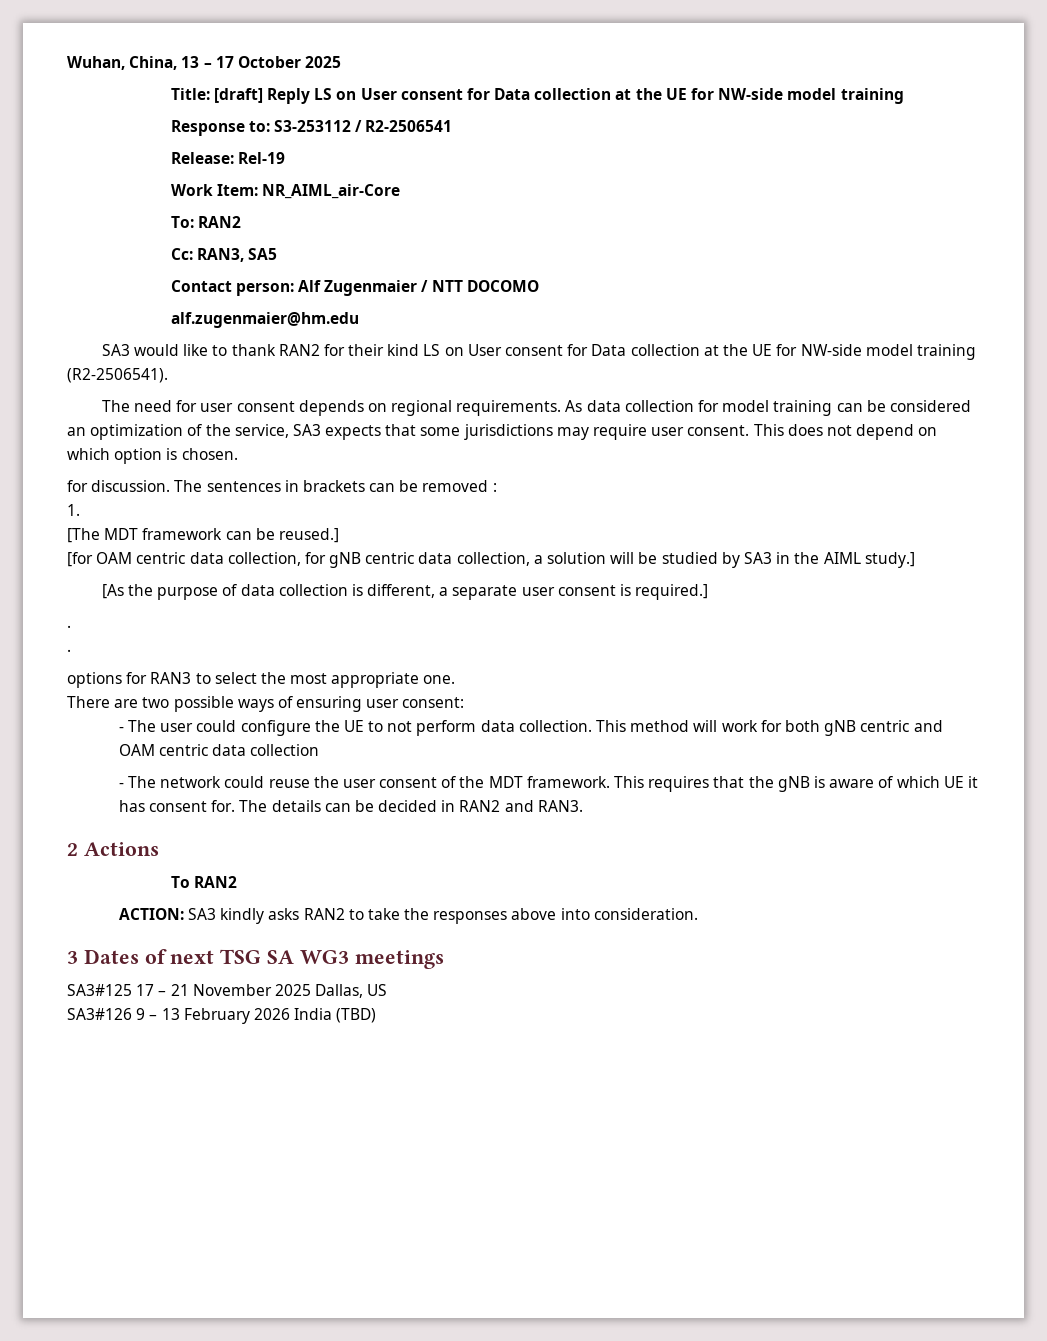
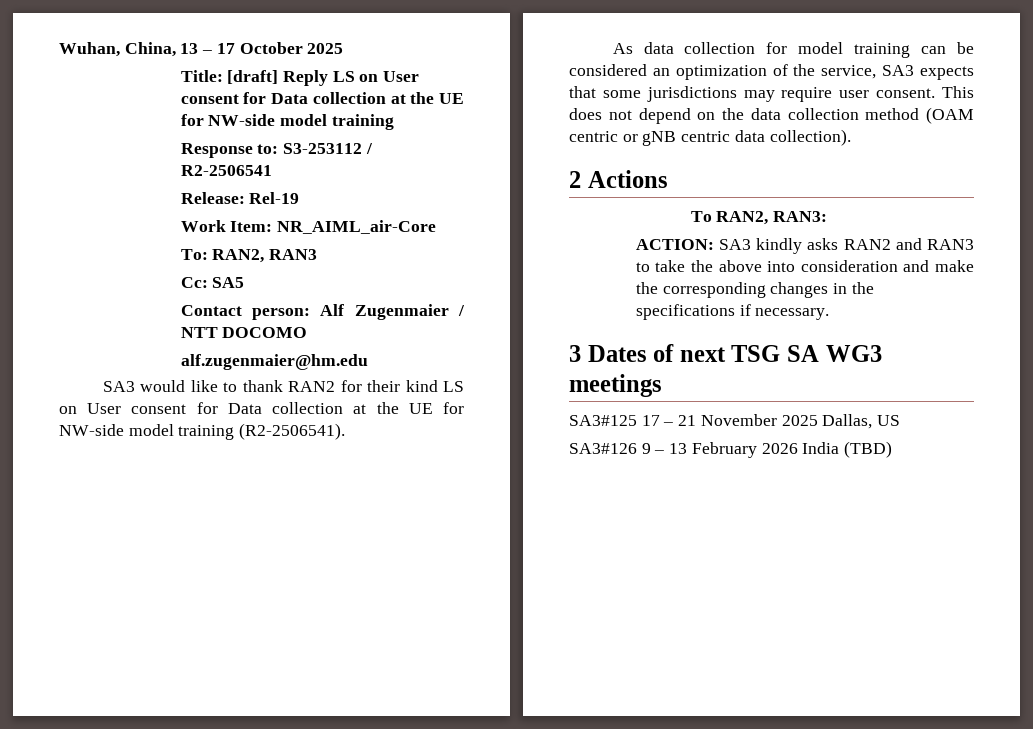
[197,216,241,228] RAN2 -> [212,249,317,263] RAN2, RAN3
[196,248,244,262] RAN3, -> (208, 282) none
[101,400,562,416] The need for user consent depends on regional requirements. -> (346, 431) none
[67,448,238,464] [67,480,497,492] [67,504,80,516] [67,528,339,543] [67,552,915,568] [101,584,709,600] [67,625,71,628] [67,649,71,652] [67,672,456,688] [67,696,465,712] [118,720,943,736] [118,744,320,756] [118,776,978,792] [118,800,583,812] which option is chosen. // for discussion. The sentences in brackets can be removed : // 1. // [The MDT framework can be reused.] // [for OAM centric data collection, for gNB centric data collection, a solution will be studied by SA3 in the AIML study.] // [As the purpose of data collection is different, a separate user consent is required.] // . // . // options for RAN3 to select the most appropriate one. // There are two possible ways of ensuring user consent: // - The user could configure the UE to not perform data collection. This method will work for both gNB centric and OAM centric data collection // - The network could reuse the user consent of the MDT framework. This requires that the gNB is aware of which UE it has consent for. The details can be decided in RAN2 and RAN3. -> [722,107,974,124] [569,129,851,146] the data collection method (OAM centric or gNB centric data collection).
[193,876,237,888] RAN2 -> [716,211,827,225] RAN2, RAN3:
(345, 914) none -> [895,238,974,250] and RAN3
[433,911,508,924] responses -> (714, 266) none
[593,908,698,920] consideration. -> [800,260,974,272] [635,282,874,298] [635,304,830,320] consideration and make the corresponding changes in the specifications if necessary.

